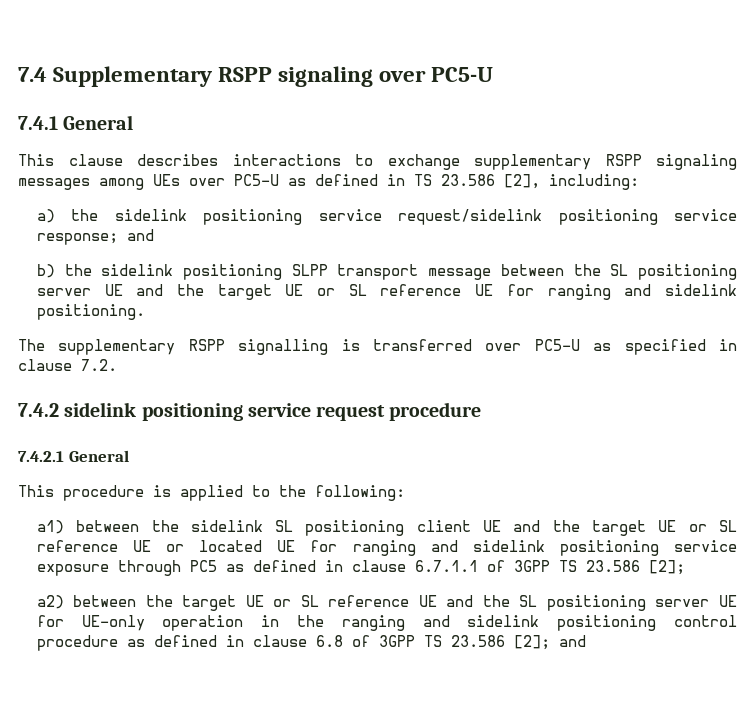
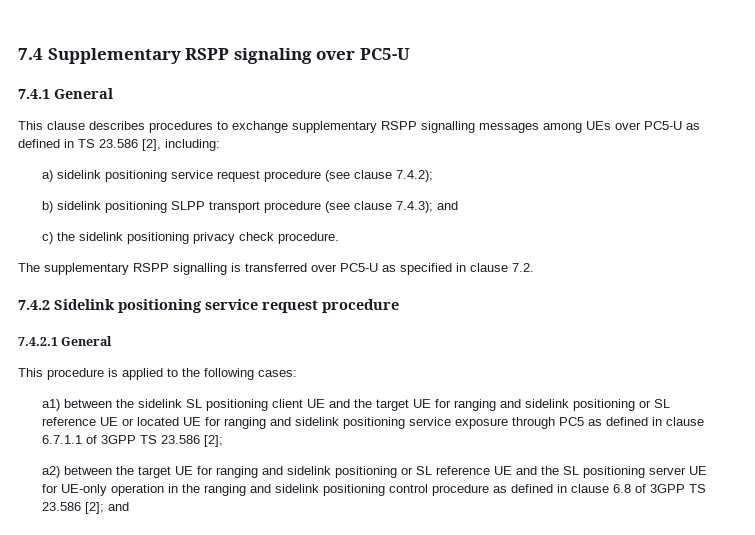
[232,154,341,166] interactions -> [149,121,213,133] procedures
[656,154,737,170] signaling -> [421,121,475,133] signalling
[71,209,737,225] [36,229,154,245] the sidelink positioning service request/sidelink positioning service response; and -> [57,170,434,182] sidelink positioning service request procedure (see clause 7.4.2);
[64,264,92,276] the -> (54, 207) none
[428,264,737,280] [36,284,737,300] [36,304,145,320] message between the SL positioning server UE and the target UE or SL reference UE for ranging and sidelink positioning. -> [264,201,459,213] [42,232,340,244] procedure (see clause 7.4.3); and // c) the sidelink positioning privacy check procedure.
[64,402,137,417] sidelink -> [54,299,115,310] Sidelink
[315,485,405,501] following: -> [204,368,297,380] following cases:
(677, 526) none -> [435,399,636,411] for ranging and sidelink positioning
(264, 601) none -> [197,466,398,478] for ranging and sidelink positioning

